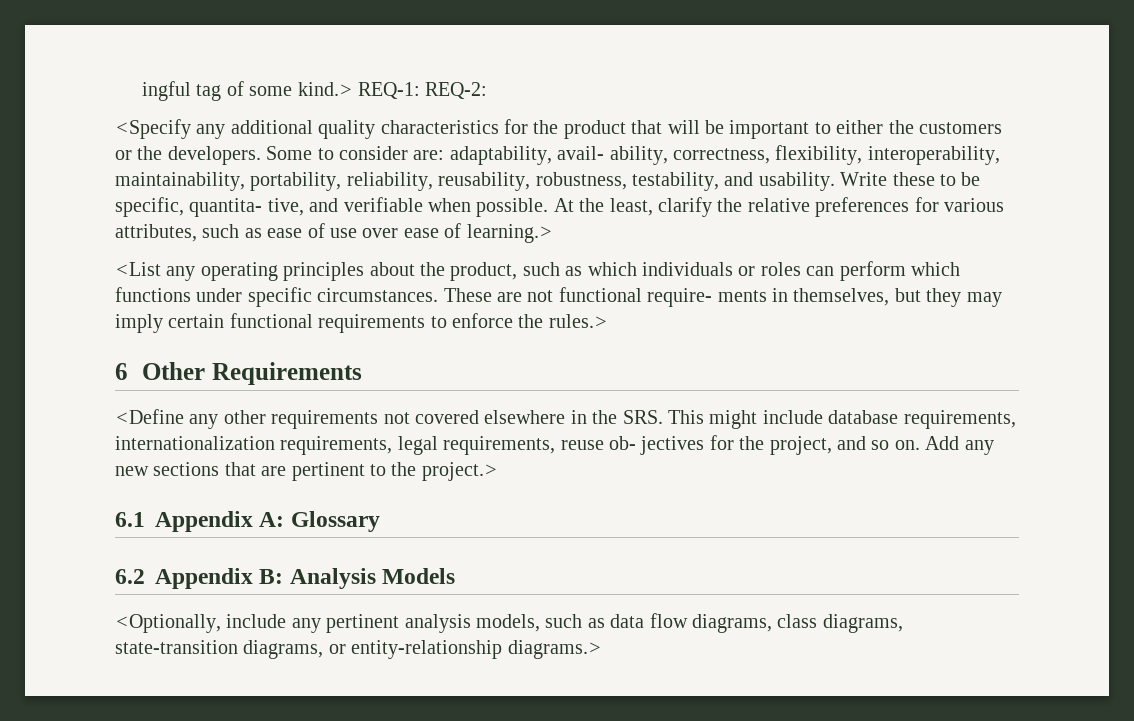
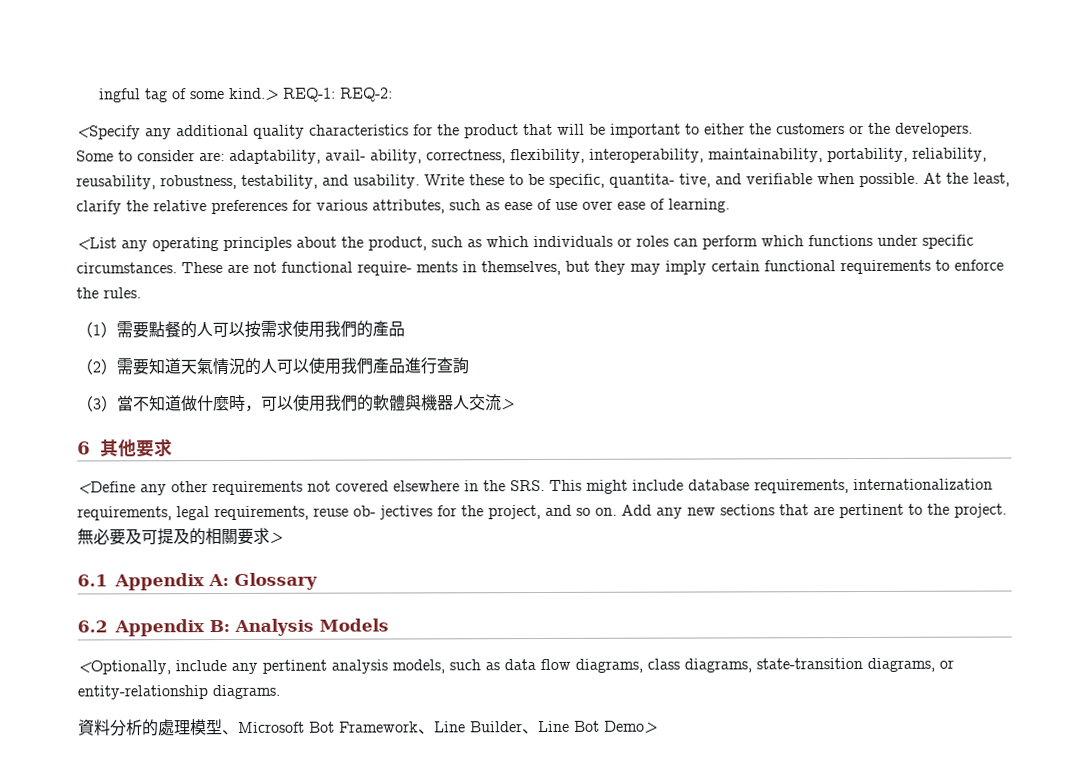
[466,224,553,243] learning.> -> [668,198,730,213] learning.
[548,314,608,328] rules.> -> [103,287,141,299] [76,320,405,339] [76,357,469,376] [77,394,515,412] rules. // （1）需要點餐的人可以按需求使用我們的產品 // （2）需要知道天氣情況的人可以使用我們產品進行查詢 // （3）當不知道做什麼時，可以使用我們的軟體與機器人交流>
[141,362,362,385] Other Requirements -> [99,438,173,458] 其他要求
[421,462,498,481] project.> -> [954,503,1007,518] [77,527,283,546] project.無必要及可提及的相關要求>
[507,640,602,659] diagrams.> -> [212,684,280,700] [78,719,658,737] diagrams. // 資料分析的處理模型、Microsoft Bot Framework、Line Builder、Line Bot Demo>

